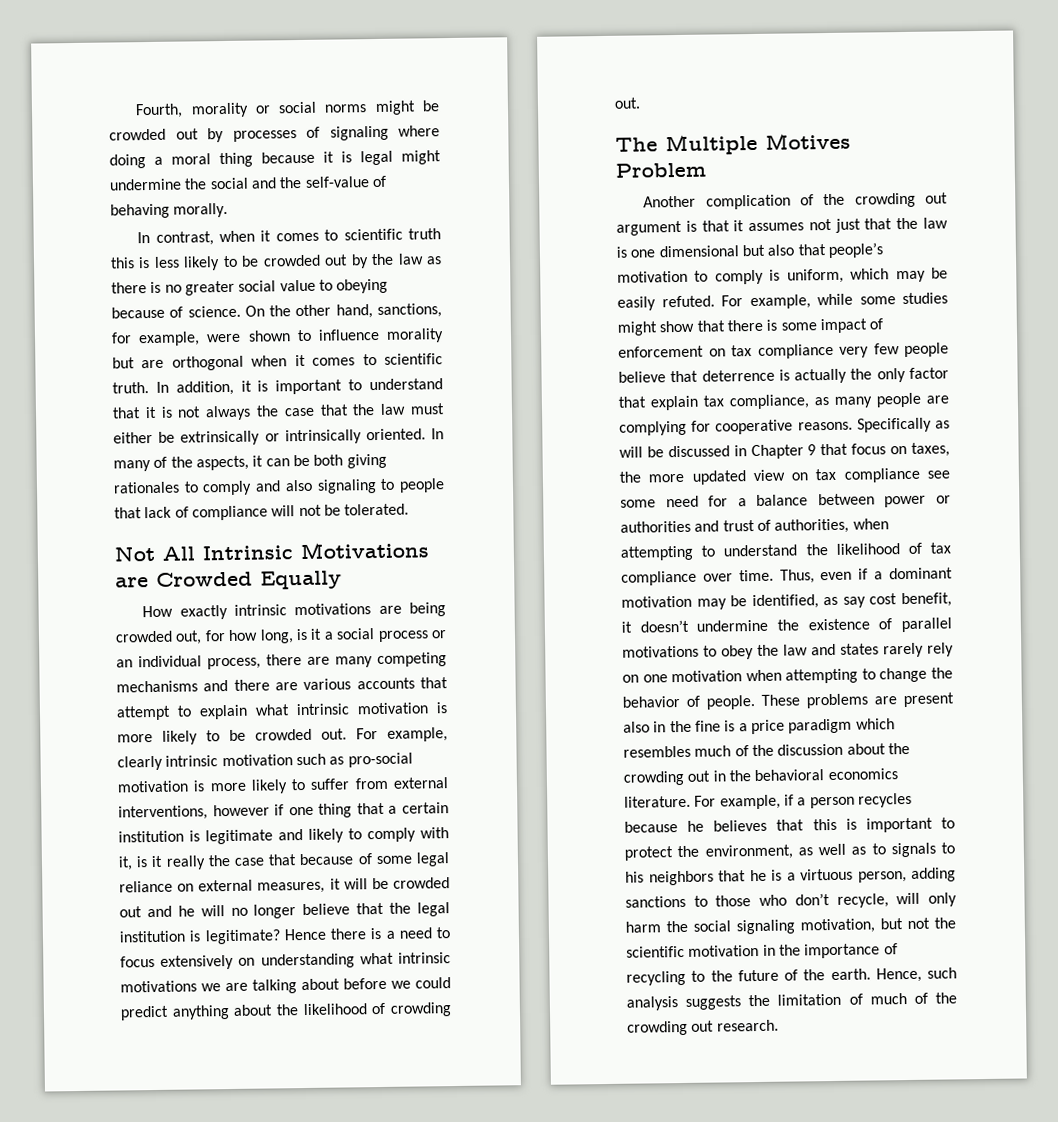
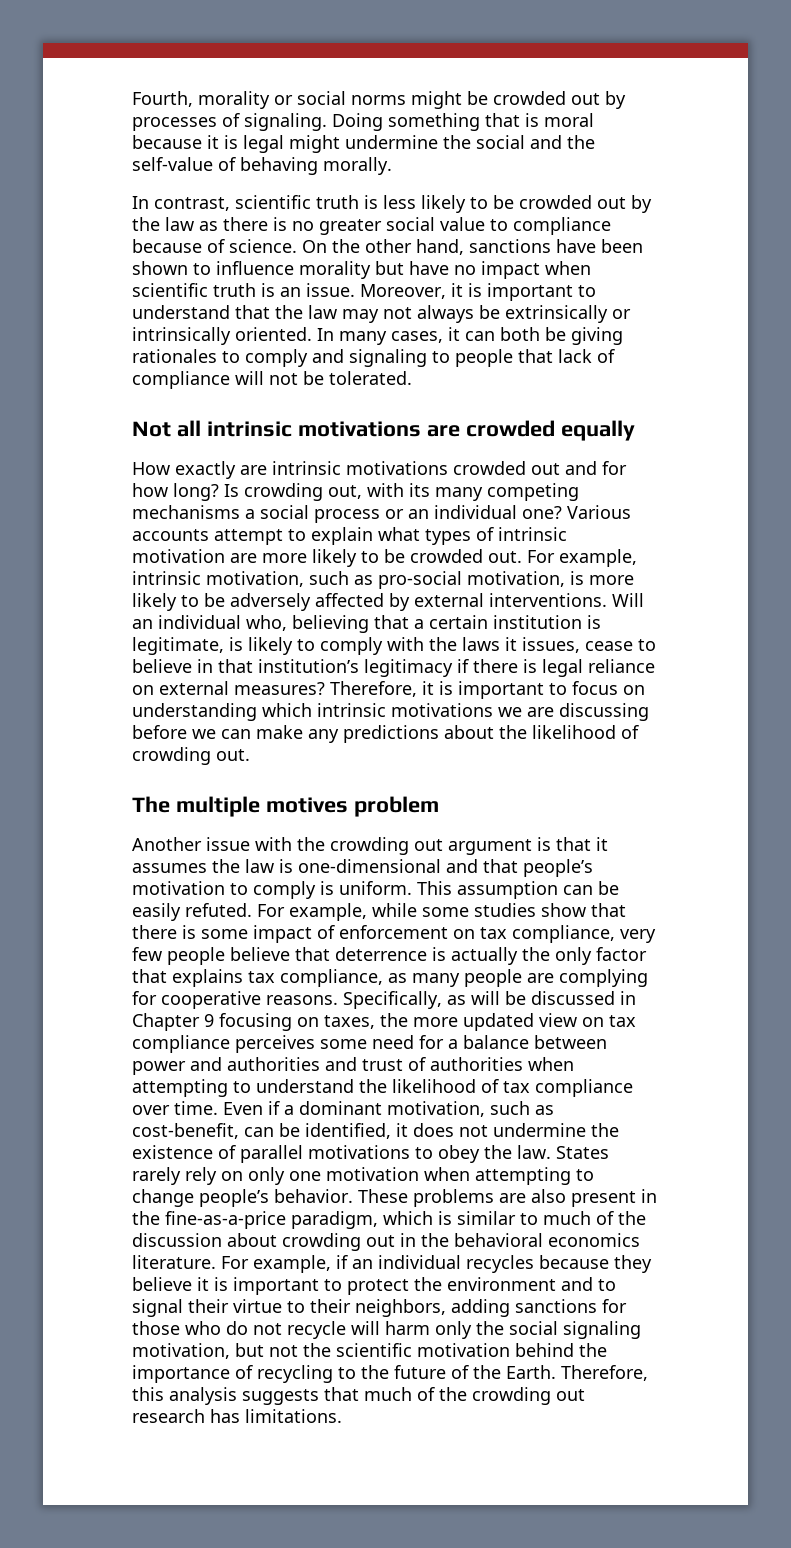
[329,125,440,141] [109,152,253,169] signaling where doing a moral thing -> [244,113,594,131] signaling. Doing something that is moral
[219,228,441,243] [110,257,135,269] when it comes to scientific truth this -> [235,195,359,209] scientific truth
[336,278,389,294] obeying -> [513,217,611,235] compliance
[376,303,442,318] [111,331,242,347] sanctions, for example, were -> [469,239,643,253] sanctions have been
[141,353,443,371] [112,380,234,396] are orthogonal when it comes to scientific truth. In addition, -> [409,261,591,279] [132,283,446,299] have no impact when scientific truth is an issue. Moreover,
[144,403,446,421] [113,431,153,444] it is not always the case that the law must either -> [275,305,474,323] the law may not always
[153,454,344,471] of the aspects, it can be both -> [391,327,566,343] cases, it can both be
[284,479,313,492] also -> (344, 356) none
[162,541,429,561] [115,570,342,590] All Intrinsic Motivations are Crowded Equally -> [176,420,635,441] all intrinsic motivations are crowded equally
[233,602,446,617] [115,628,323,645] intrinsic motivations are being crowded out, for how long, is it -> [240,461,627,475] [132,483,579,501] [132,505,240,519] are intrinsic motivations crowded out and for how long? Is crowding out, with its many competing mechanisms
[207,652,447,670] [116,677,448,693] process, there are many competing mechanisms and there are various accounts that -> [522,505,631,519] [132,529,209,541] one? Various accounts
[296,702,448,716] intrinsic motivation is -> [425,527,567,545] [132,549,257,563] types of intrinsic motivation are
[117,754,293,771] clearly intrinsic motivation -> [132,571,304,587] intrinsic motivation,
[117,777,449,794] [118,803,353,821] motivation is more likely to suffer from external interventions, however if one thing -> [467,571,634,587] [132,593,644,611] [132,615,369,633] motivation, is more likely to be adversely affected by external interventions. Will an individual who, believing
[205,829,303,845] legitimate and -> [132,637,243,655] legitimate, is
[118,852,450,871] [119,877,450,894] [119,902,450,919] [119,927,432,945] it, is it really the case that because of some legal reliance on external measures, it will be crowded out and he will no longer believe that the legal institution is legitimate? Hence there is a need -> [429,637,656,653] [132,659,655,677] [132,681,544,699] the laws it issues, cease to believe in that institution’s legitimacy if there is legal reliance on external measures? Therefore, it is important
[160,954,235,970] extensively -> (618, 688) none
[359,952,394,965] what -> [262,703,312,717] which
[252,977,451,994] [120,1005,230,1021] talking about before we could predict anything -> [559,703,649,721] [132,725,439,743] discussing before we can make any predictions
[665,132,851,156] [615,162,706,178] Multiple Motives Problem -> [175,796,439,817] multiple motives problem
[705,194,814,210] complication of -> [206,837,292,851] issue with
[808,217,948,233] [616,244,795,258] not just that the law is one dimensional but also -> [212,859,478,873] the law is one-dimensional and
[786,268,926,284] uniform, which may -> [339,881,593,899] uniform. This assumption can
[617,321,658,336] might -> (536, 910) none
[757,343,834,359] compliance -> [512,925,615,943] compliance,
[650,395,699,411] explain -> [172,969,243,987] explains
[856,417,932,433] Specifically -> [343,991,442,1009] Specifically,
[820,443,887,456] that focus -> [219,1013,292,1031] focusing
[927,470,950,479] see -> [235,1035,315,1053] perceives
[936,495,951,504] or -> [190,1057,222,1071] and
[774,518,850,534] authorities, -> [430,1057,523,1071] authorities
[779,569,853,584] Thus, even -> [223,1102,263,1115] Even
[621,592,952,610] [621,619,689,633] motivation may be identified, as say cost benefit, it doesn’t -> [387,1101,554,1117] [132,1123,488,1139] motivation, such as cost-benefit, can be identified, it does not
[783,643,879,656] law and states -> [517,1145,609,1159] law. States
(639, 678) none -> [248,1167,285,1185] only
[931,667,953,679] [622,692,954,710] [623,718,895,735] [623,745,691,758] the behavior of people. These problems are present also in the fine is a price paradigm which resembles -> [199,1189,657,1207] [132,1211,538,1229] people’s behavior. These problems are also present in the fine-as-a-price paradigm, which is similar to
[887,742,910,755] the -> (277, 1240) none
[797,792,912,809] [624,818,837,833] a person recycles because he believes that this -> [352,1255,652,1273] [132,1277,209,1291] an individual recycles because they believe it
[704,842,955,860] [625,868,907,886] environment, as well as to signals to his neighbors that he is a virtuous person, -> [447,1277,616,1291] [132,1299,446,1317] environment and to signal their virtue to their neighbors,
[693,895,708,907] to -> [602,1299,627,1313] for
[794,892,957,908] [625,921,661,933] don’t recycle, will only harm -> [226,1321,472,1339] do not recycle will harm only
[762,944,776,956] in -> [515,1343,574,1357] behind
[830,967,957,983] [626,993,863,1011] earth. Hence, such analysis suggests the limitation of -> [506,1365,648,1381] [132,1387,359,1405] Earth. Therefore, this analysis suggests that
[716,1019,779,1032] research. -> [132,1409,342,1423] research has limitations.

